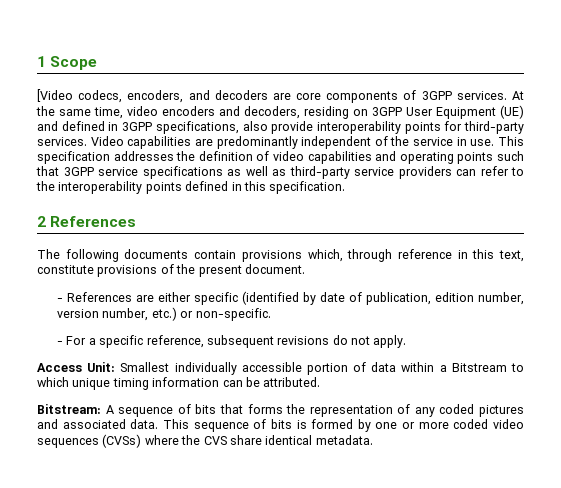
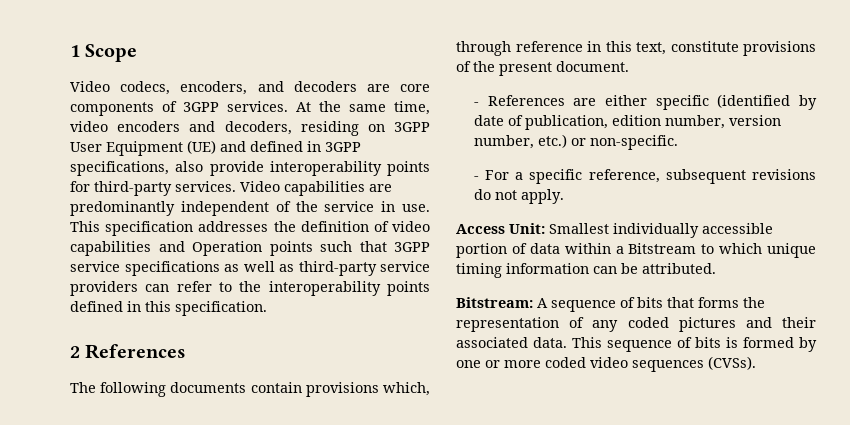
[37,89,73,102] [Video -> [70,81,110,92] Video
[399,152,454,164] operating -> [192,241,262,256] Operation
(58, 424) none -> [782,317,816,328] their
[102,434,373,448] (CVSs) where the CVS share identical metadata. -> [708,356,756,370] (CVSs).

